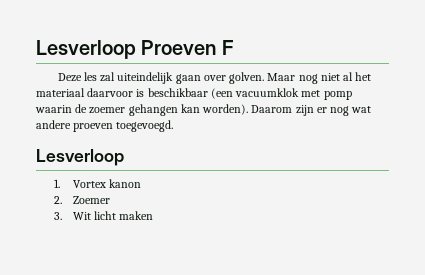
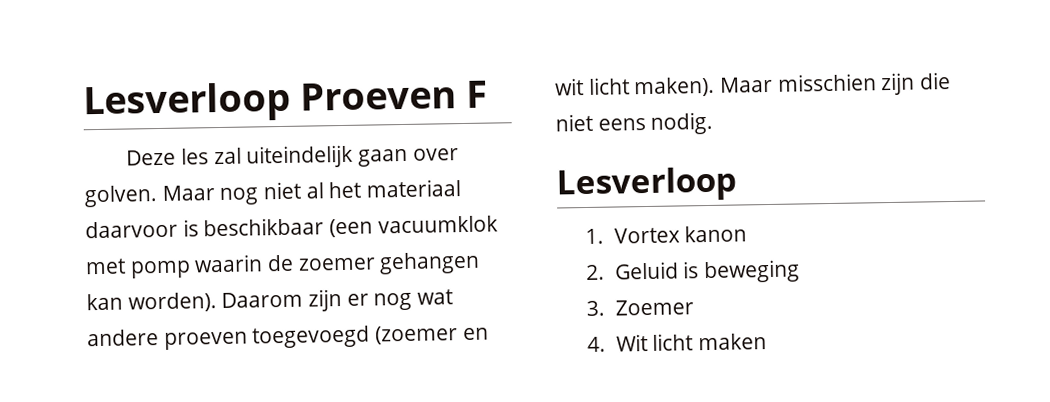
[116,120,174,132] toegevoegd. -> [252,325,489,349] [554,71,952,98] [555,111,714,135] toegevoegd (zoemer en wit licht maken). Maar misschien zijn die niet eens nodig.
(63, 200) none -> [614,259,800,284] [586,300,606,317] Geluid is beweging // 3.
[54,212,63,220] 3. -> [587,336,607,352] 4.

